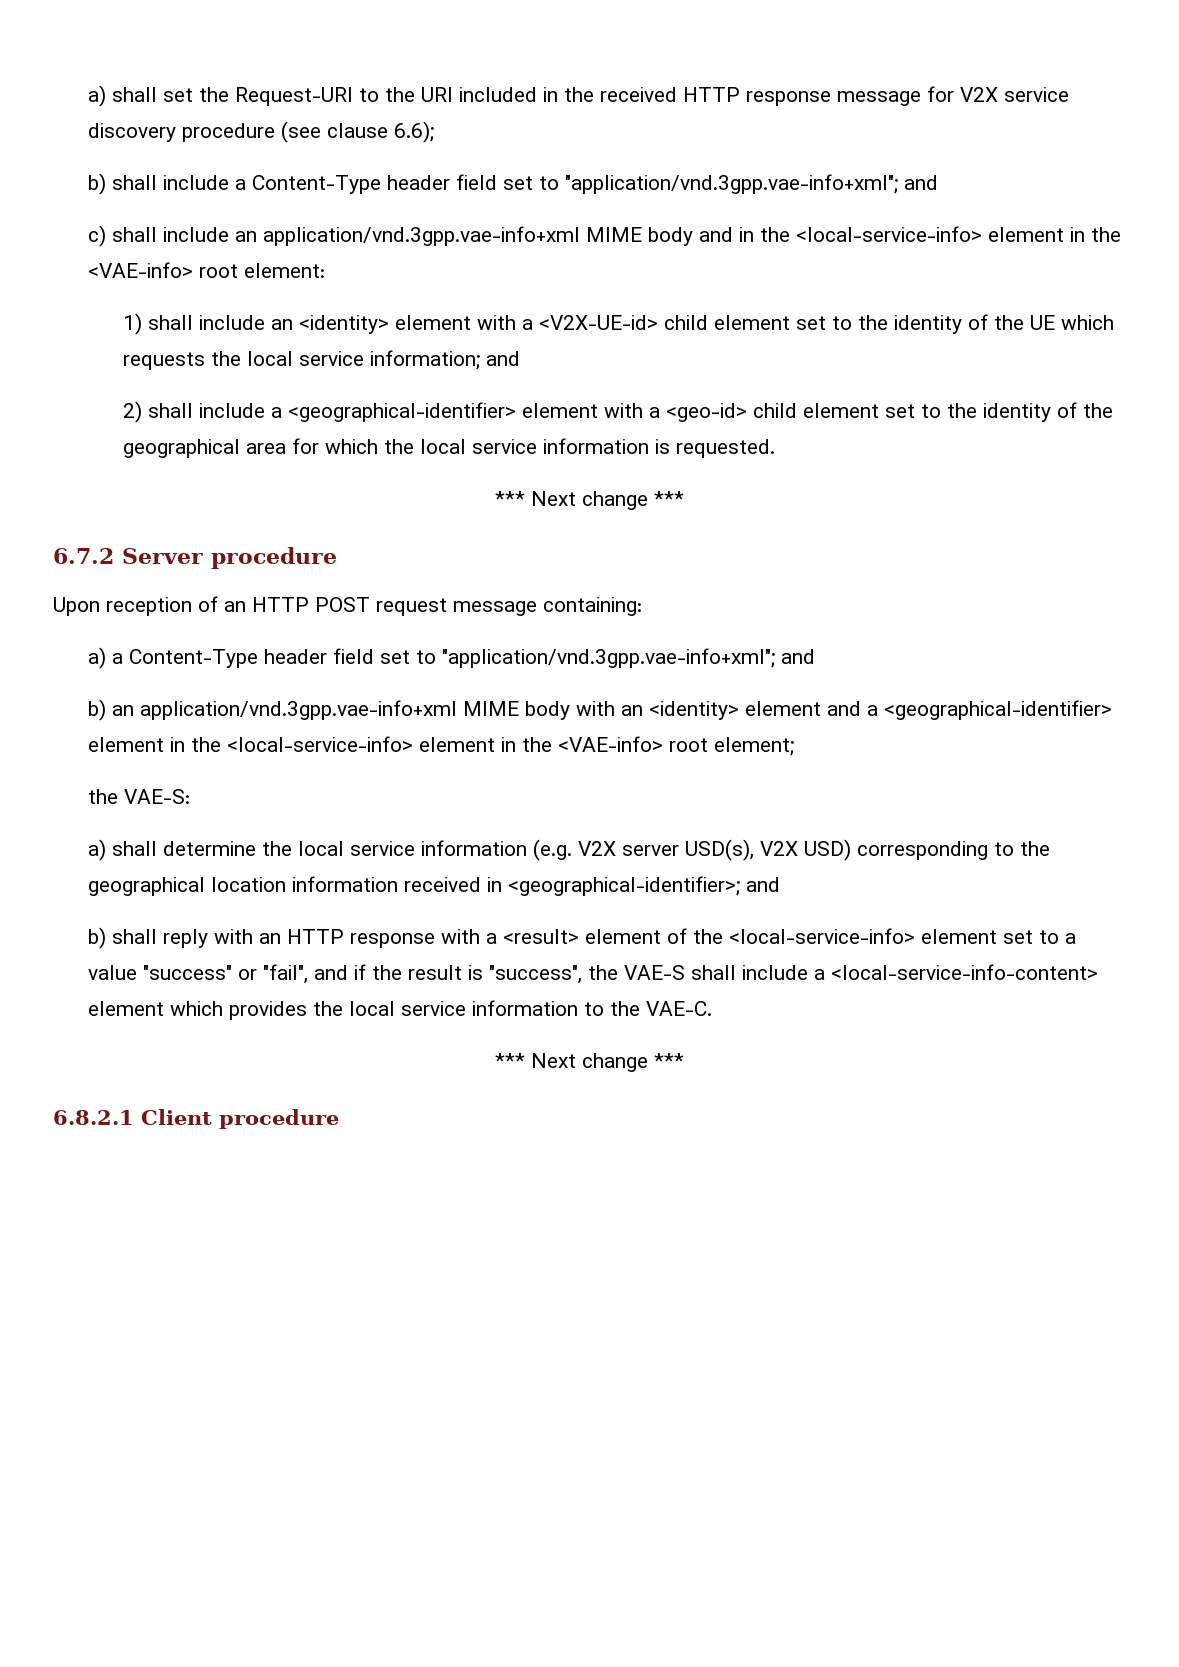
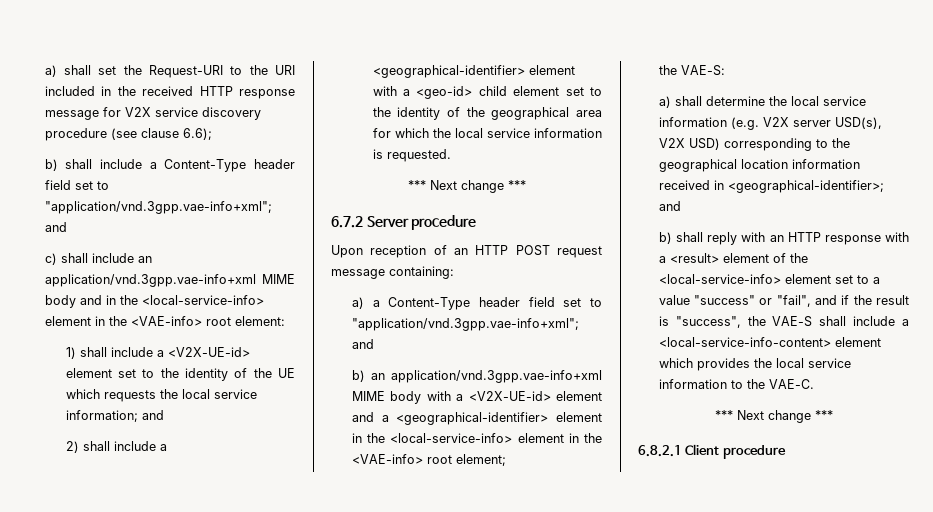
[271,315,709,334] an <identity> element with a <V2X-UE-id> child -> [156,347,250,357] a <V2X-UE-id>
[621,701,740,720] an <identity> -> [456,391,551,401] a <V2X-UE-id>

